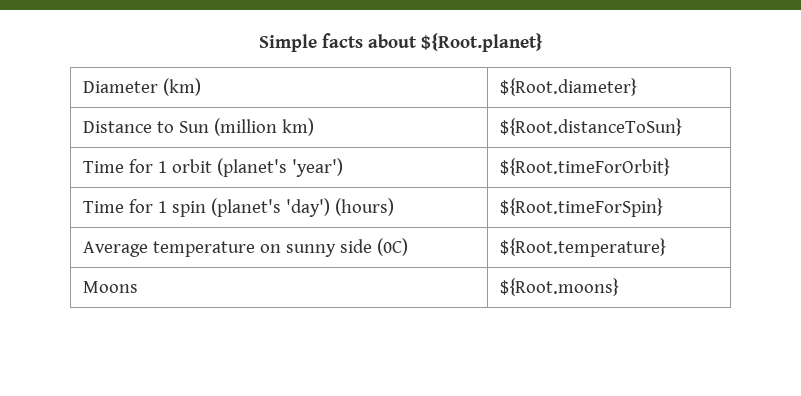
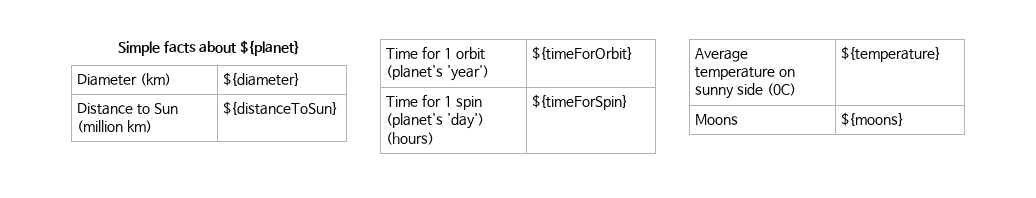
[420,33,543,52] ${Root.planet} -> [240,40,301,56] ${planet}
[499,78,637,96] ${Root.diameter} -> [223,72,301,86] ${diameter}
[499,118,682,136] ${Root.distanceToSun} -> [223,101,339,115] ${distanceToSun}
[499,158,670,176] ${Root.timeForOrbit} -> [532,46,634,60] ${timeForOrbit}
[499,198,663,217] ${Root.timeForSpin} -> [532,94,629,110] ${timeForSpin}
[499,238,666,257] ${Root.temperature} -> [841,46,942,62] ${temperature}
[499,278,619,296] ${Root.moons} -> [841,112,905,126] ${moons}

